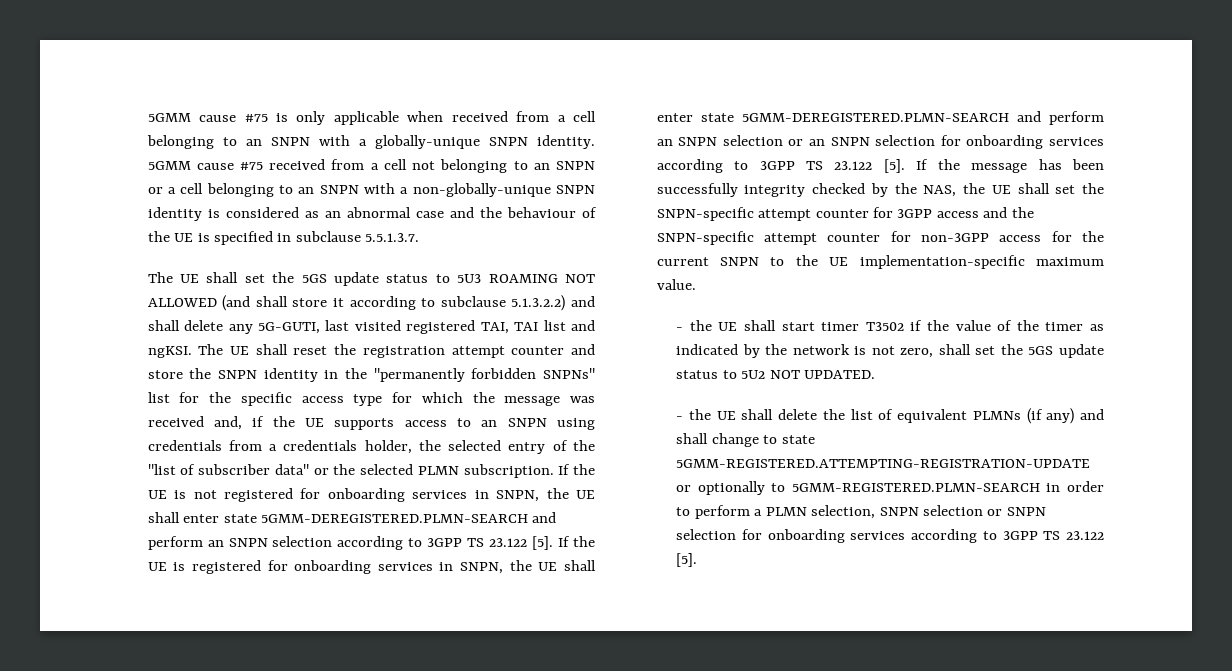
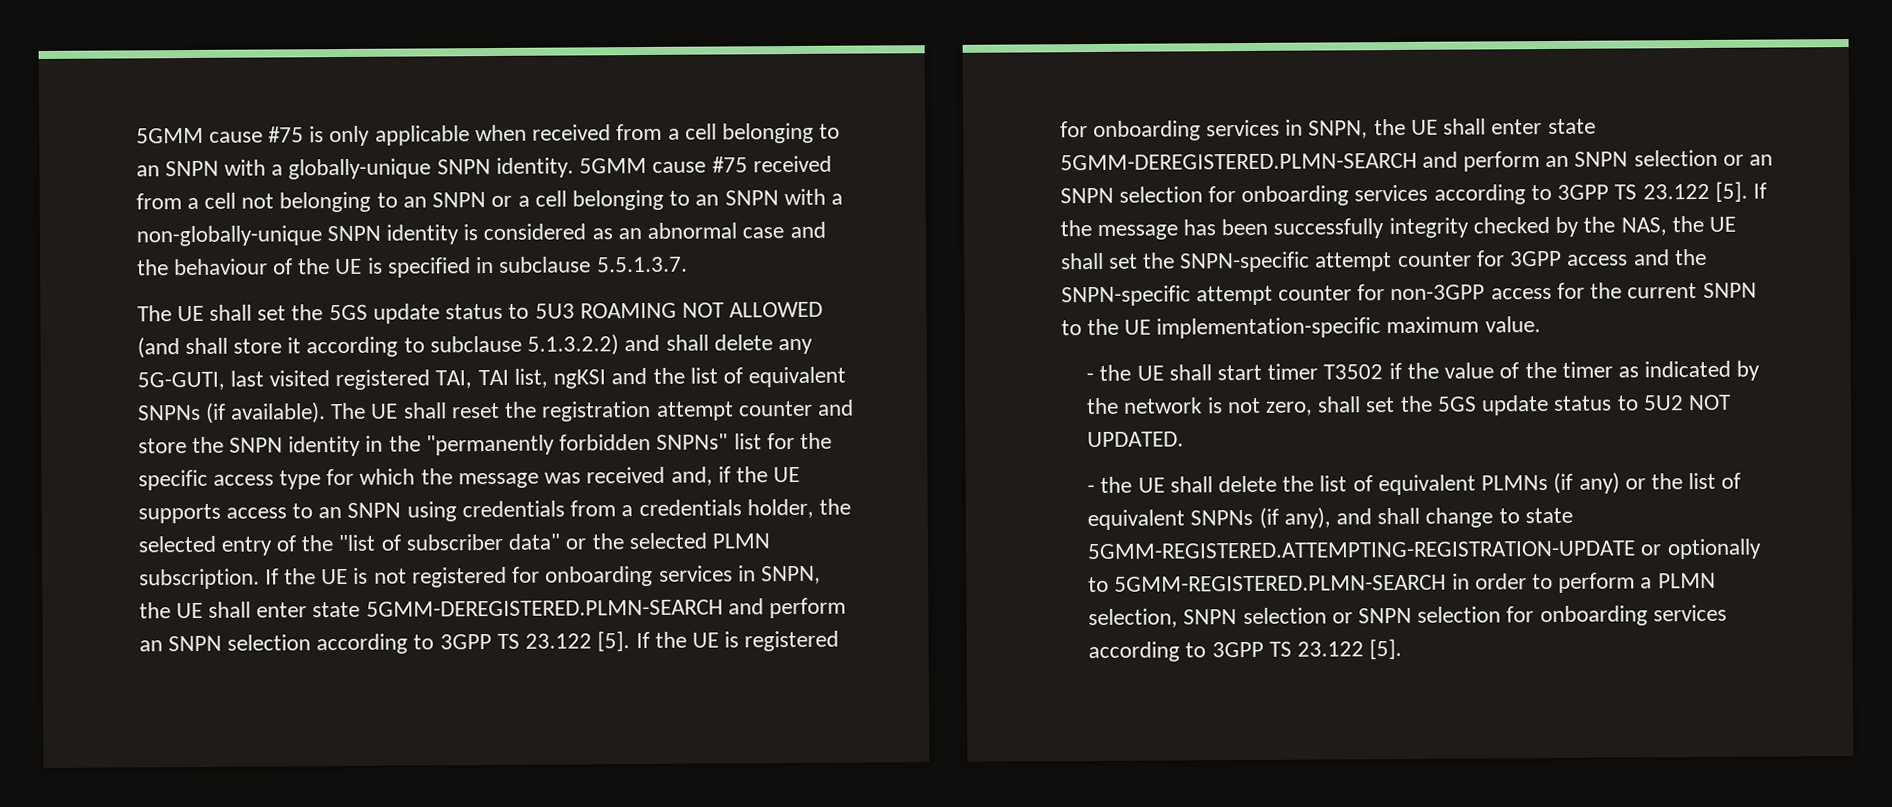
[543,320,596,331] [147,346,192,358] list and ngKSI. -> [513,366,847,389] [136,402,327,424] list, ngKSI and the list of equivalent SNPNs (if available).
(1075, 416) none -> [1624,472,1742,490] [1087,507,1331,531] or the list of equivalent SNPNs (if any),

